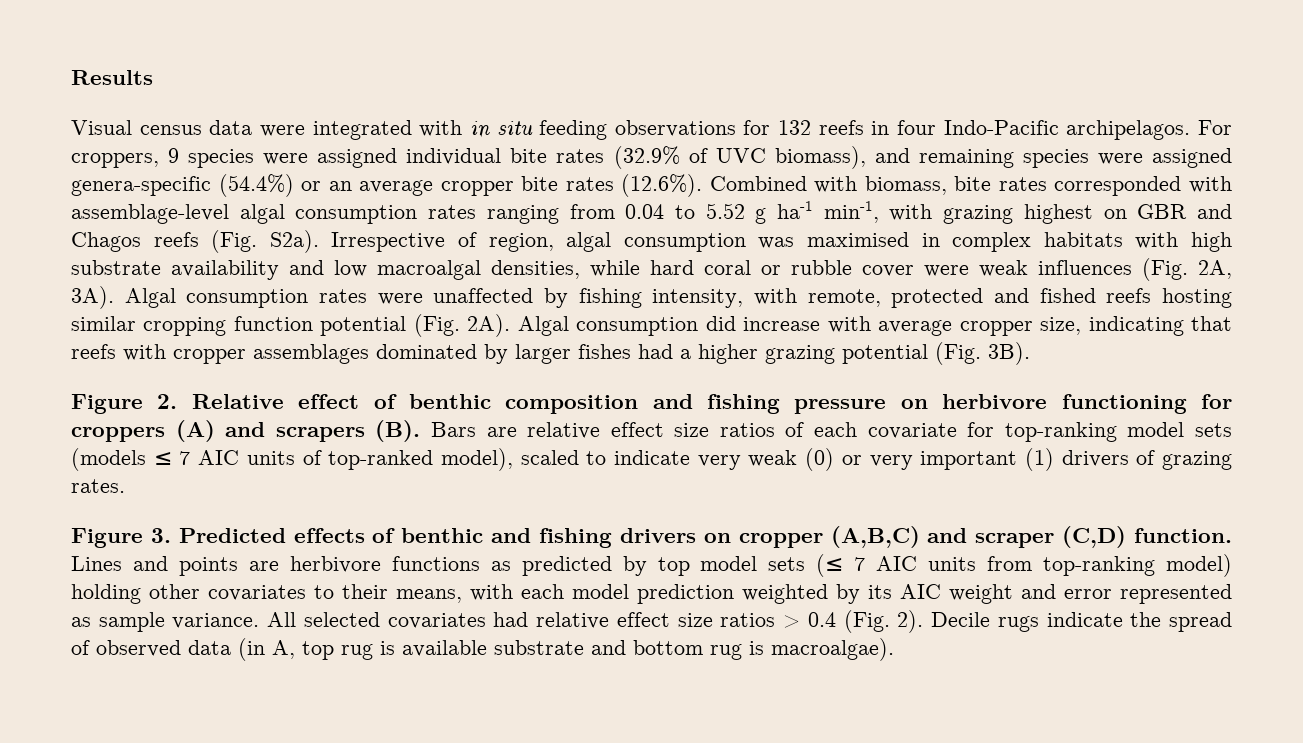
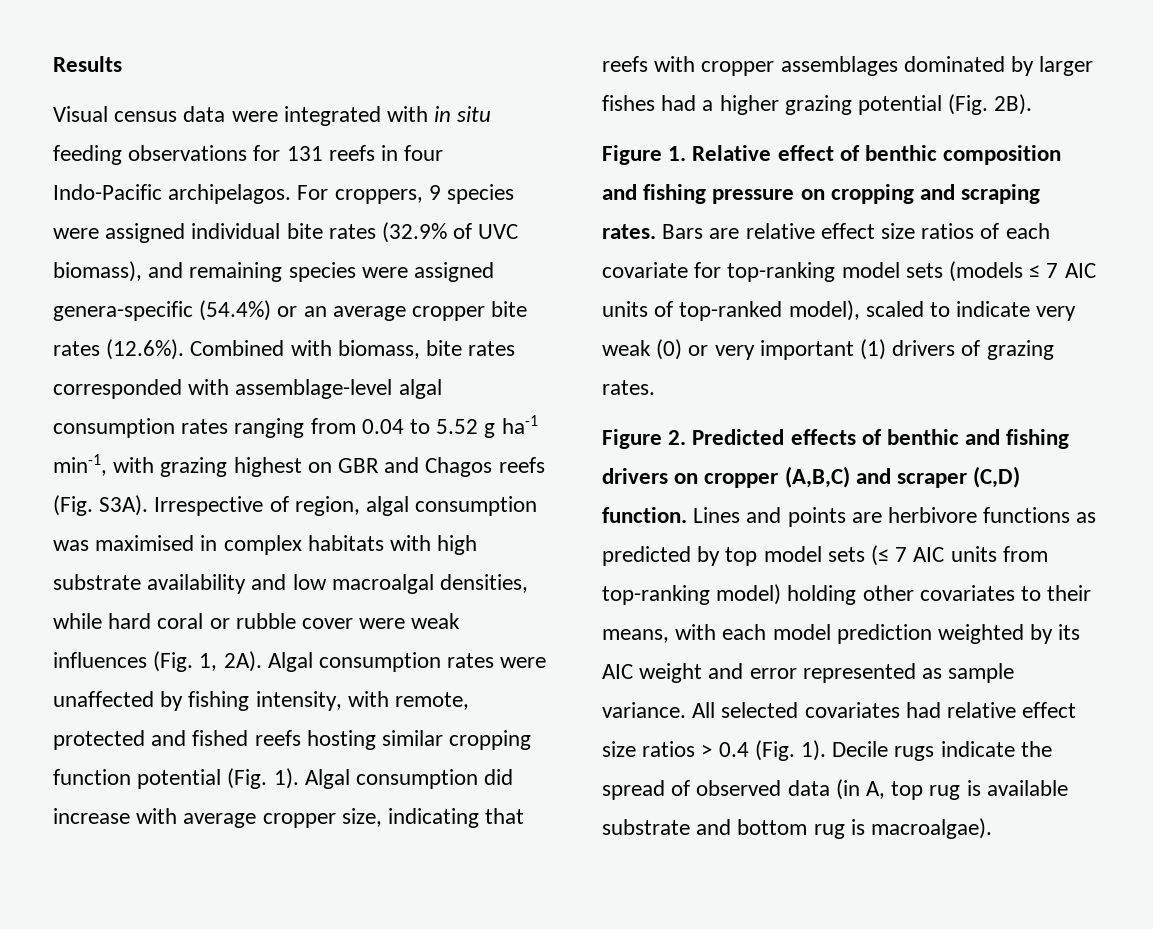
[778,120,812,135] 132 -> [286,146,323,161] 131
[269,230,319,253] S2a). -> [99,495,149,516] S3A).
[1198,260,1232,279] [71,286,114,309] 2A, 3A). -> [199,651,262,672] 1, 2A).
[467,314,511,337] 2A). -> [273,768,299,789] 1).
[988,342,1030,365] [71,394,178,414] 3B). // Figure 2. -> [994,94,1033,115] [602,145,687,165] 2B). // Figure 1.
[942,394,1232,414] [71,420,421,442] herbivore functioning for croppers (A) and scrapers (B). -> [830,184,1041,204] [602,224,656,239] cropping and scraping rates.
[150,528,171,543] 3. -> [668,430,687,445] 2.
[897,610,924,633] 2). -> [801,740,827,761] 1).

